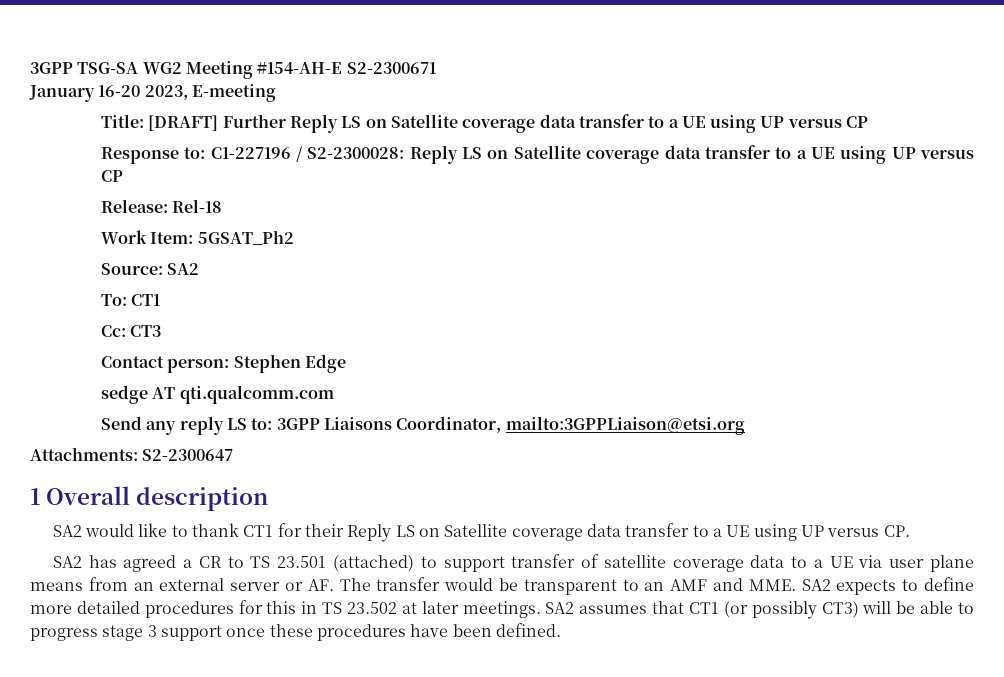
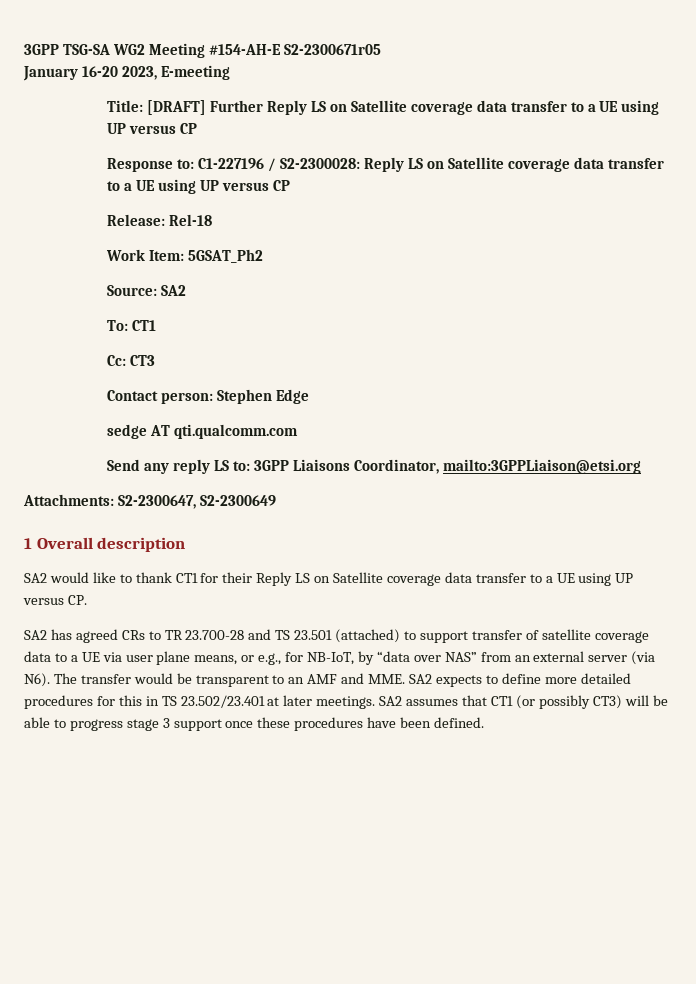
[346,62,436,74] S2-2300671 -> [283,44,381,55] S2-2300671r05
[142,449,234,461] S2-2300647 -> [117,495,276,509] S2-2300647, S2-2300649
[183,556,244,568] a CR to -> [121,629,272,640] CRs to TR 23.700-28 and
[30,582,83,591] means -> [194,651,477,665] means, or e.g., for NB-IoT, by “data over NAS”
[285,579,334,591] or AF. -> [631,651,656,665] [24,673,50,687] (via N6).
[346,602,397,614] 23.502 -> [180,695,265,708] 23.502/23.401

